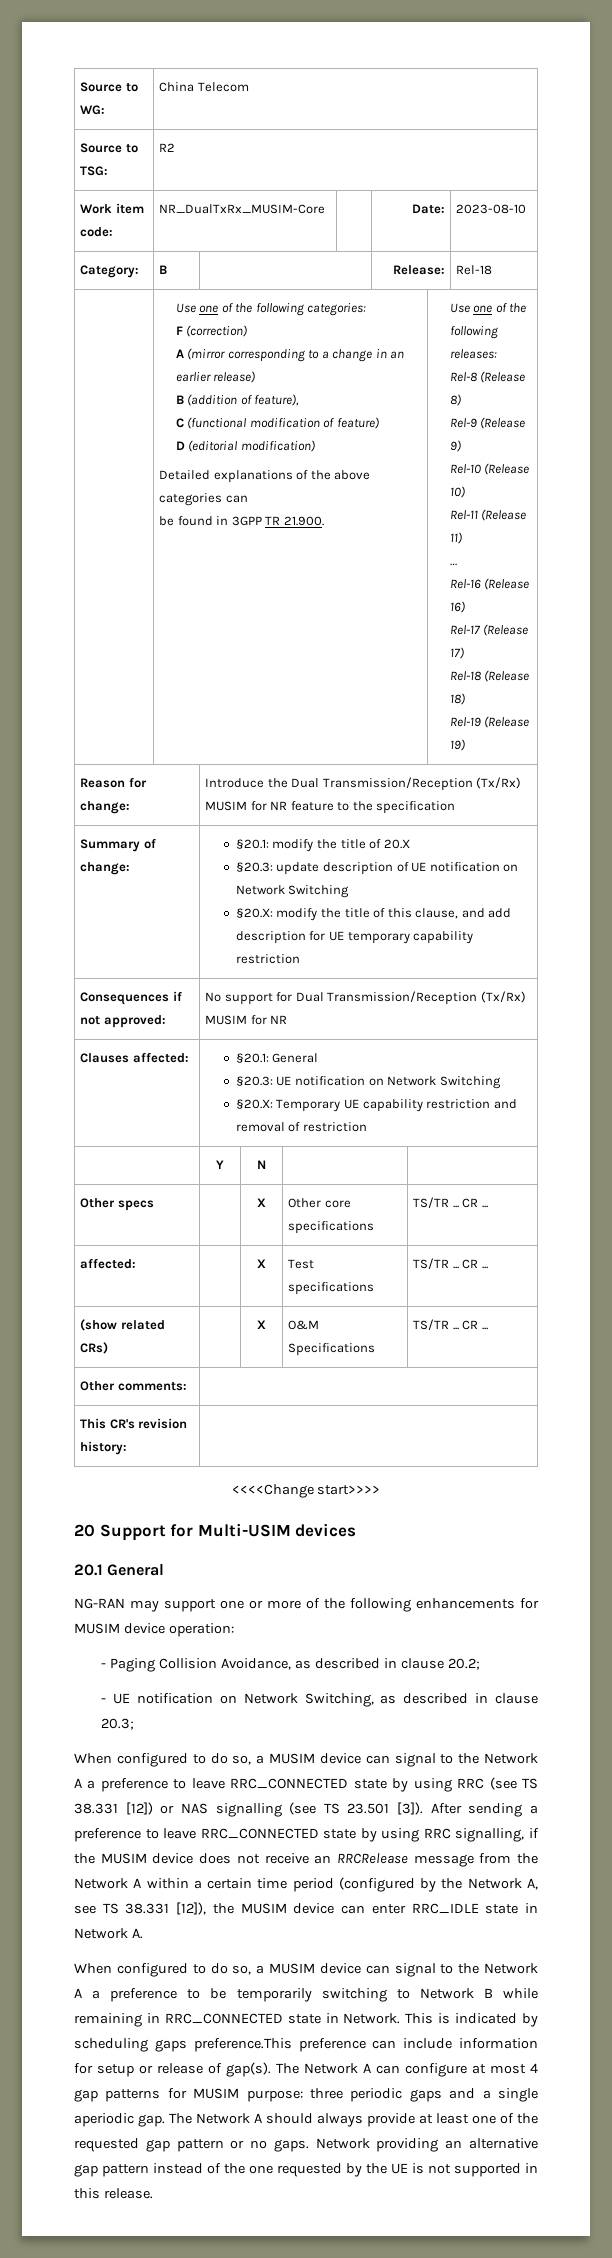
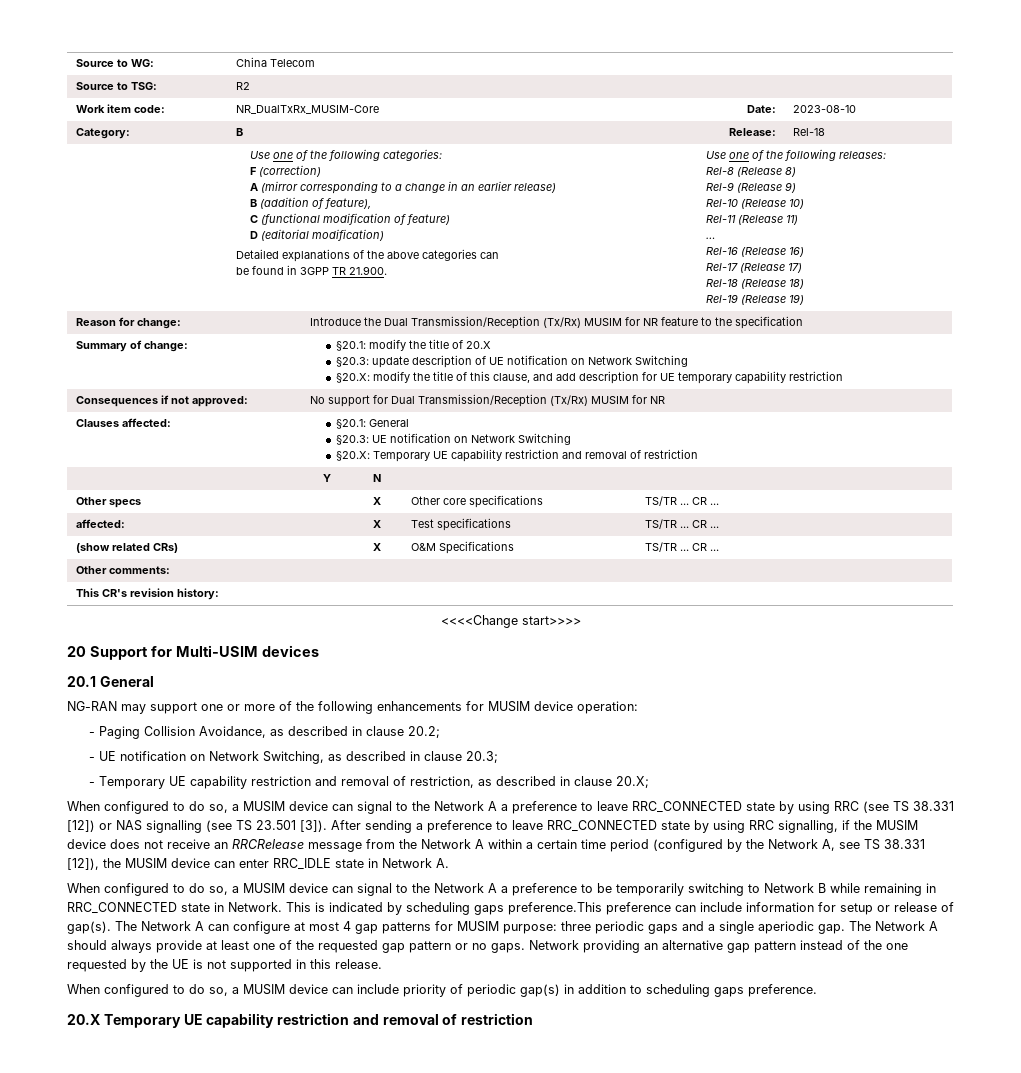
(135, 1724) none -> [89,776,650,789] // - Temporary UE capability restriction and removal of restriction, as described in clause 20.X;
(153, 2193) none -> [67,984,817,997] [67,1013,534,1028] // When configured to do so, a MUSIM device can include priority of periodic gap(s) in addition to scheduling gaps preference. // 20.X Temporary UE capability restriction and removal of restriction

